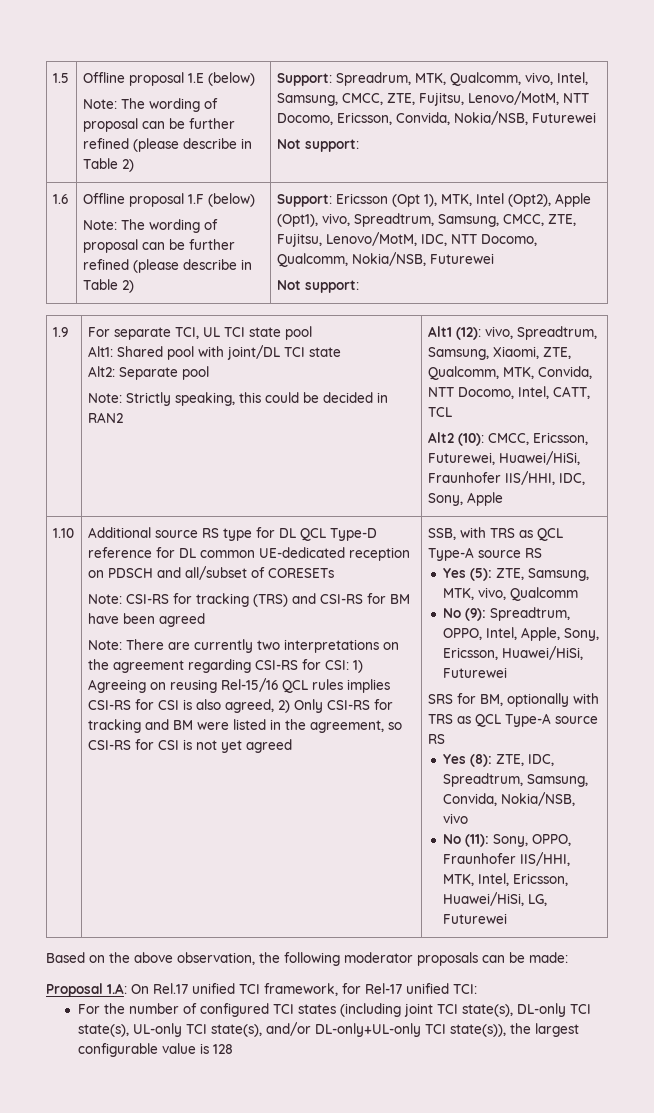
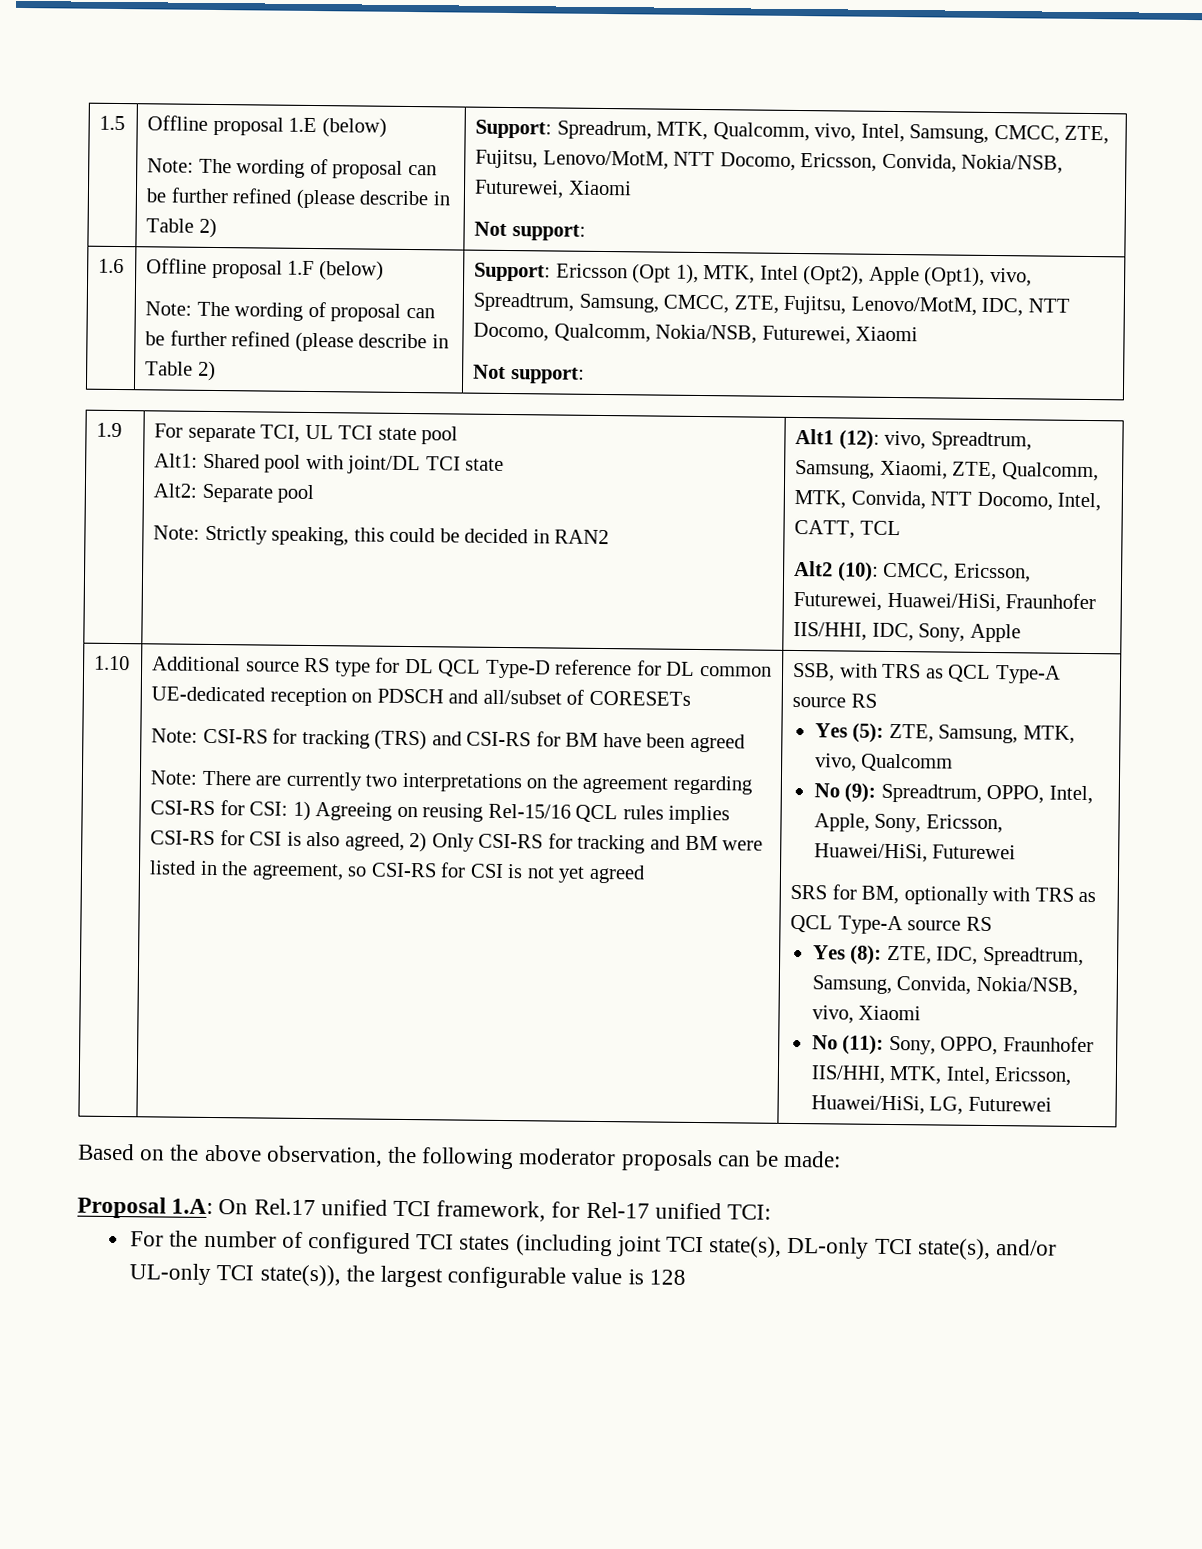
[531,112,596,123] Futurewei -> [474,179,632,199] Futurewei, Xiaomi
[429,253,494,264] Futurewei -> [761,325,919,345] Futurewei, Xiaomi
[442,813,468,824] vivo -> [811,1005,922,1024] vivo, Xiaomi
(129, 1030) none -> [996,1239,1058,1256] and/or
[210,1022,446,1037] state(s), and/or DL-only+UL-only TCI -> (255, 1273) none

